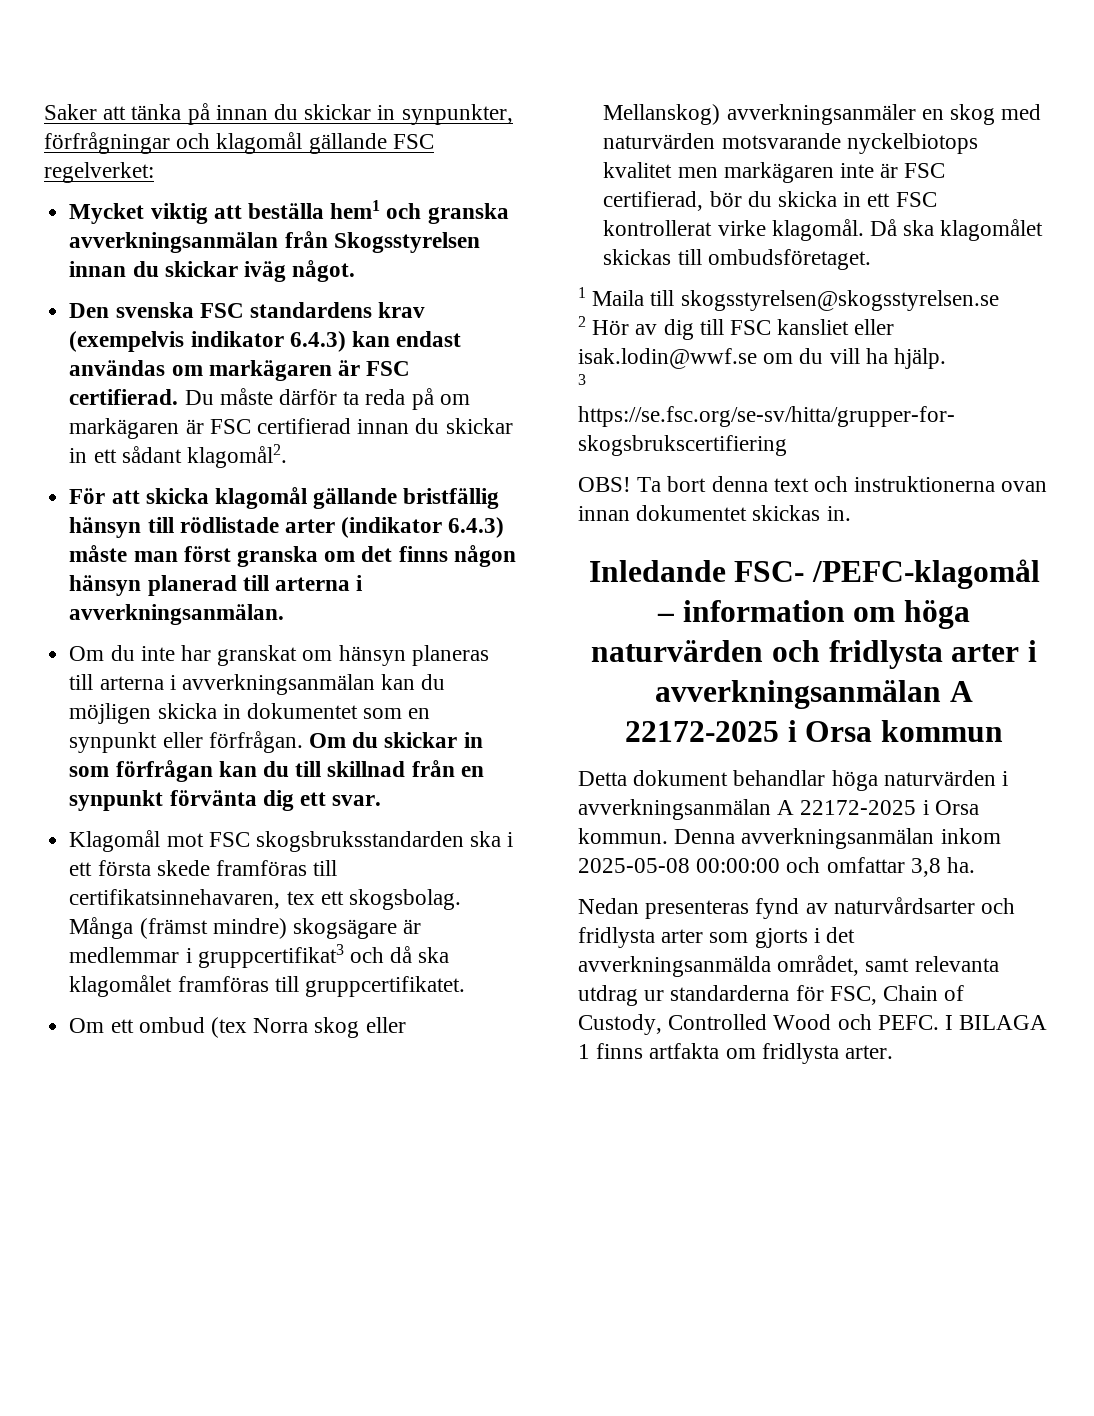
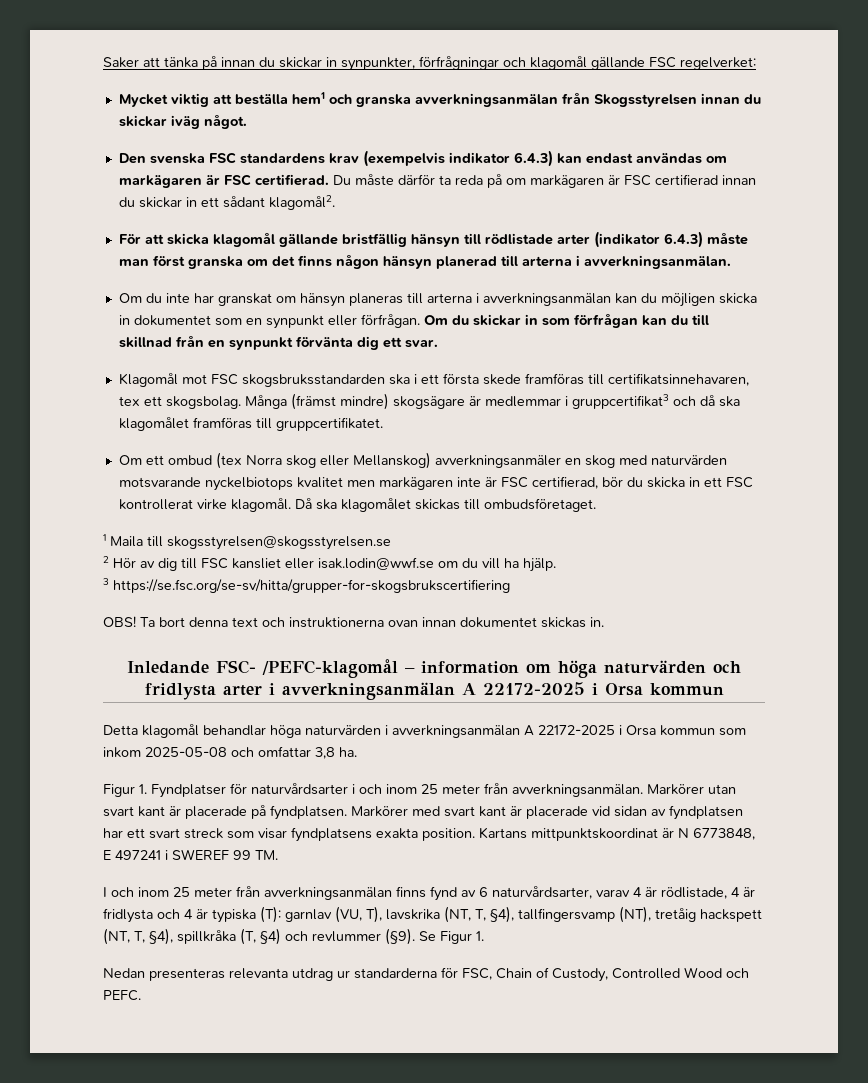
[633,770,729,786] dokument -> [142,724,199,738] klagomål
[578,828,935,849] kommun. Denna avverkningsanmälan -> [660,725,746,736] kommun som
[696,858,781,873] 00:00:00 -> (227, 752) none
[578,897,1016,919] [578,927,856,948] [578,955,910,977] Nedan presenteras fynd av naturvårdsarter och fridlysta arter som gjorts i det avverkningsanmälda området, samt -> [103,783,736,798] [103,805,743,820] [103,827,755,842] [103,849,278,860] [103,886,755,901] [103,906,762,923] [103,928,484,945] [103,968,225,981] Figur 1. Fyndplatser för naturvårdsarter i och inom 25 meter från avverkningsanmälan. Markörer utan svart kant är placerade på fyndplatsen. Markörer med svart kant är placerade vid sidan av fyndplatsen har ett svart streck som visar fyndplatsens exakta position. Kartans mittpunktskoordinat är N 6773848, E 497241 i SWEREF 99 TM. // I och inom 25 meter från avverkningsanmälan finns fynd av 6 naturvårdsarter, varav 4 är rödlistade, 4 är fridlysta och 4 är typiska (T): garnlav (VU, T), lavskrika (NT, T, §4), tallfingersvamp (NT), tretåig hackspett (NT, T, §4), spillkråka (T, §4) och revlummer (§9). Se Figur 1. // Nedan presenteras
[945,1015,1048,1030] [578,1043,894,1064] I BILAGA 1 finns artfakta om fridlysta arter. -> (141, 995) none

